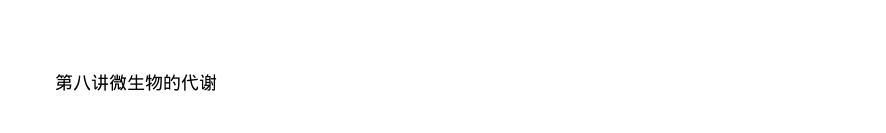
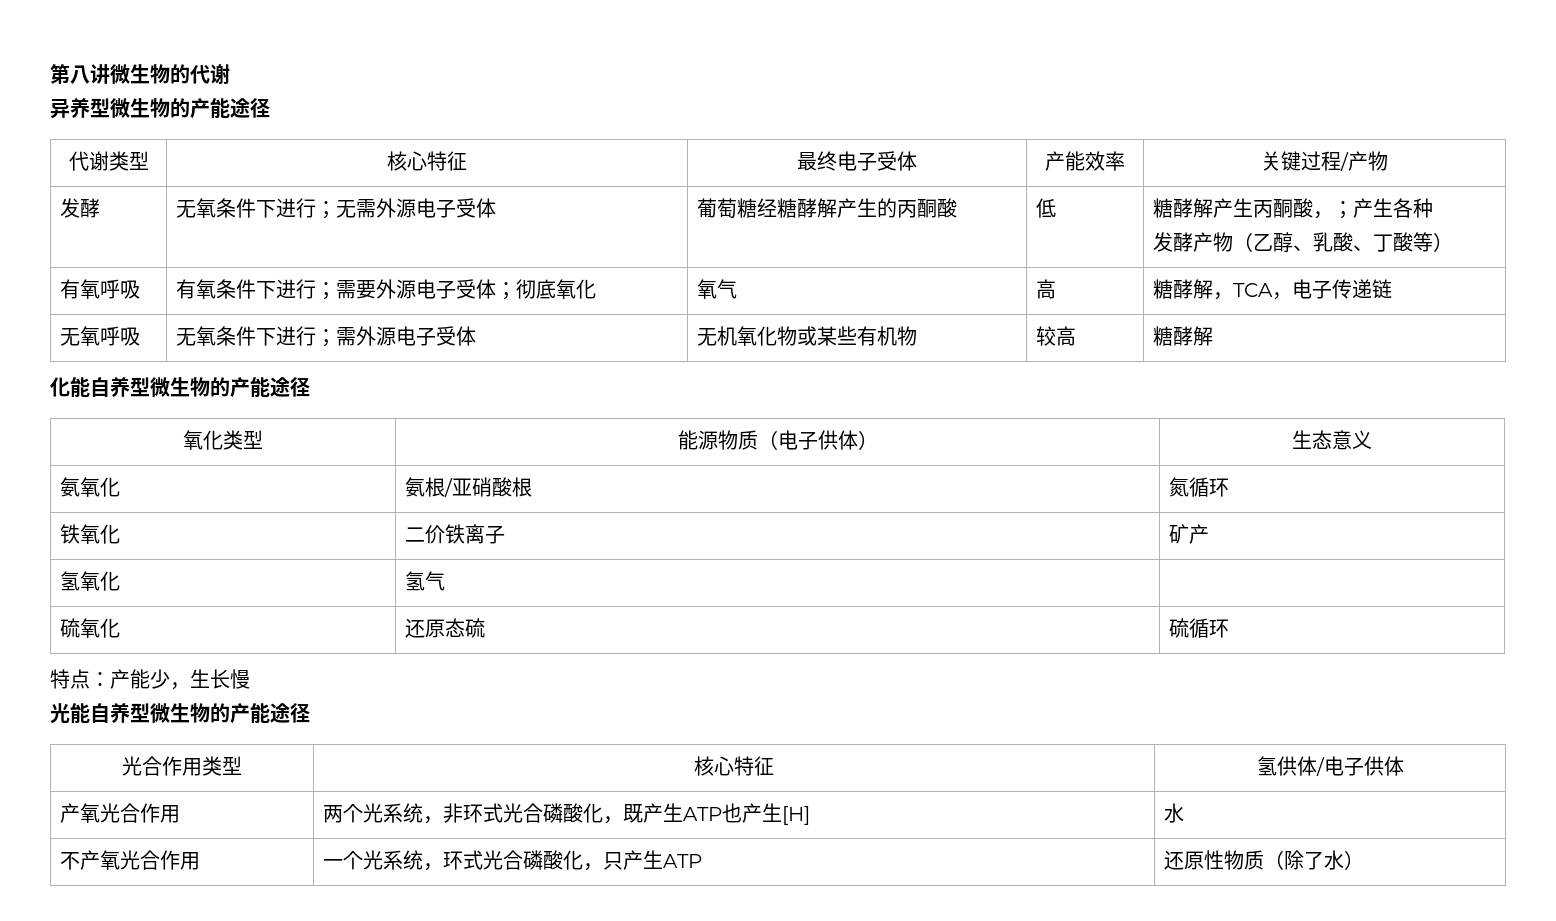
(217, 82) none -> [50,98,270,119] [68,151,149,171] [387,151,467,171] [797,151,917,171] [1045,151,1125,171] [1261,151,1388,171] [60,198,101,218] [176,198,497,219] [697,198,958,219] [1036,198,1057,218] [1153,198,1434,219] [1153,232,1454,252] [60,279,141,299] [176,279,597,300] [697,279,738,299] [1036,279,1057,299] [1153,279,1393,300] [60,326,141,346] [176,326,477,347] [697,326,918,346] [1036,326,1077,346] [1153,326,1214,346] [50,377,310,398] [183,430,263,450] [677,430,878,450] [1292,430,1372,450] [60,477,121,497] [405,477,533,497] [1169,477,1230,497] [60,524,121,544] [405,524,506,544] [1169,524,1210,544] [60,571,121,591] [405,571,446,591] [60,618,121,638] [405,618,486,638] [1169,618,1230,638] [50,669,250,690] [50,703,310,724] [122,756,242,776] [694,756,774,776] [1256,756,1404,776] [60,803,181,823] [323,803,811,825] [1164,803,1185,823] [60,850,201,870] [323,850,703,871] [1164,850,1365,870] // 异养型微生物的产能途径 // 代谢类型 | 核心特征 | 最终电子受体 | 产能效率 | 关键过程/产物 // 发酵 | 无氧条件下进行；无需外源电子受体 | 葡萄糖经糖酵解产生的丙酮酸 | 低 | 糖酵解产生丙酮酸，；产生各种 // 发酵产物（乙醇、乳酸、丁酸等） // 有氧呼吸 | 有氧条件下进行；需要外源电子受体；彻底氧化 | 氧气 | 高 | 糖酵解，TCA，电子传递链 // 无氧呼吸 | 无氧条件下进行；需外源电子受体 | 无机氧化物或某些有机物 | 较高 | 糖酵解 // 化能自养型微生物的产能途径 // 氧化类型 | 能源物质（电子供体） | 生态意义 // 氨氧化 | 氨根/亚硝酸根 | 氮循环 // 铁氧化 | 二价铁离子 | 矿产 // 氢氧化 | 氢气 | // 硫氧化 | 还原态硫 | 硫循环 // 特点：产能少，生长慢 // 光能自养型微生物的产能途径 // 光合作用类型 | 核心特征 | 氢供体/电子供体 // 产氧光合作用 | 两个光系统，非环式光合磷酸化，既产生ATP也产生[H] | 水 // 不产氧光合作用 | 一个光系统，环式光合磷酸化，只产生ATP | 还原性物质（除了水）

